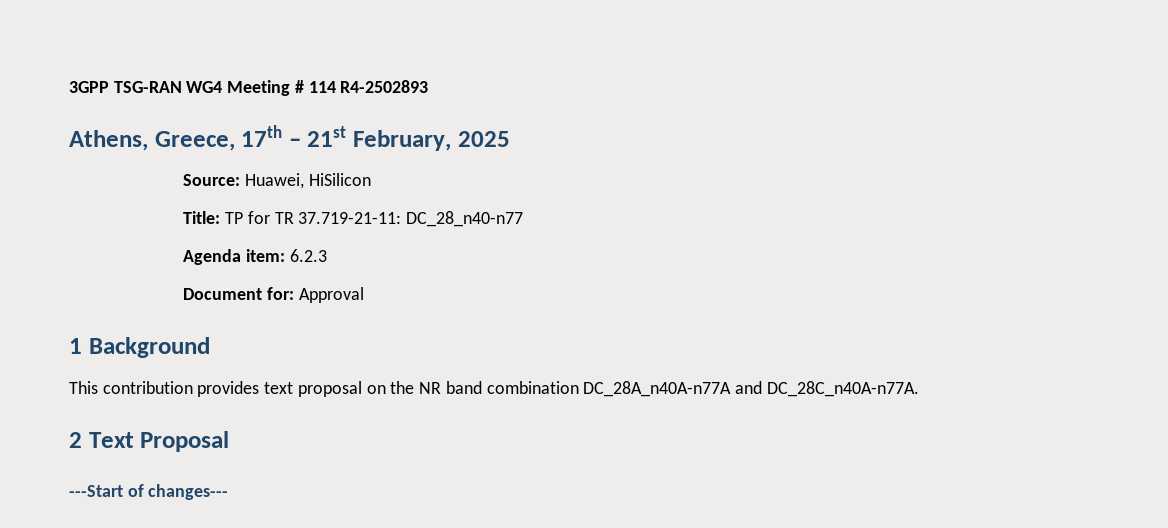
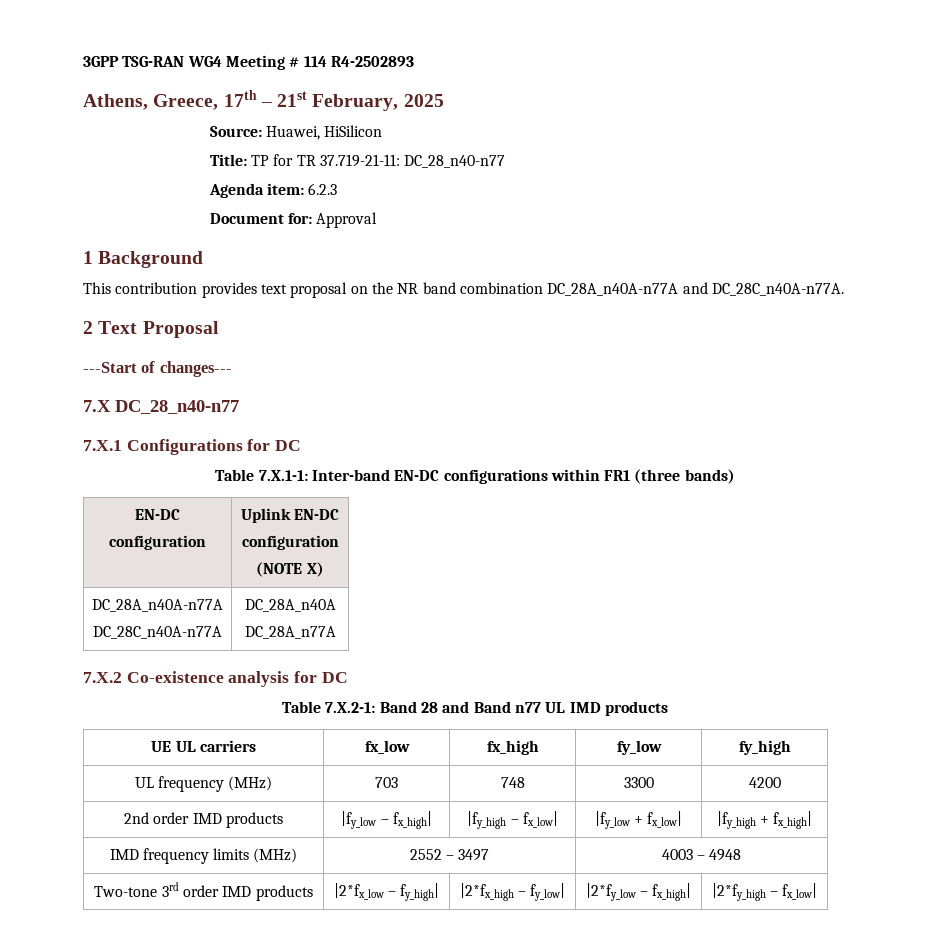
(229, 492) none -> [83,400,239,414] [83,439,302,455] [215,469,735,484] [135,509,180,520] [109,535,206,550] [240,508,340,523] [241,535,339,550] [256,562,324,577] [92,599,223,612] [93,626,222,639] [244,599,336,612] [244,626,336,639] [83,671,348,687] [282,701,668,716] [151,740,256,752] [364,740,410,754] [486,740,539,755] [616,740,662,755] [738,740,791,755] [134,776,273,792] [375,777,398,788] [500,777,525,788] [623,777,654,788] [748,777,781,788] [124,812,283,828] [341,811,432,829] [467,811,558,829] [594,811,683,829] [716,811,813,829] [109,848,298,864] [409,849,490,861] [661,849,742,861] [94,882,313,901] [333,883,440,901] [459,883,566,901] [585,883,692,901] [711,883,818,901] // 7.X DC_28_n40-n77 // 7.X.1 Configurations for DC // Table 7.X.1-1: Inter-band EN-DC configurations within FR1 (three bands) // EN-DC // configuration | Uplink EN-DC // configuration // (NOTE X) // DC_28A_n40A-n77A // DC_28C_n40A-n77A | DC_28A_n40A // DC_28A_n77A // 7.X.2 Co-existence analysis for DC // Table 7.X.2-1: Band 28 and Band n77 UL IMD products // UE UL carriers | fx_low | fx_high | fy_low | fy_high // UL frequency (MHz) | 703 | 748 | 3300 | 4200 // 2nd order IMD products | |fy_low – fx_high| | |fy_high – fx_low| | |fy_low + fx_low| | |fy_high + fx_high| // IMD frequency limits (MHz) | 2552 – 3497 | 4003 – 4948 // Two-tone 3rd order IMD products | |2*fx_low – fy_high| | |2*fx_high – fy_low| | |2*fy_low – fx_high| | |2*fy_high – fx_low|

